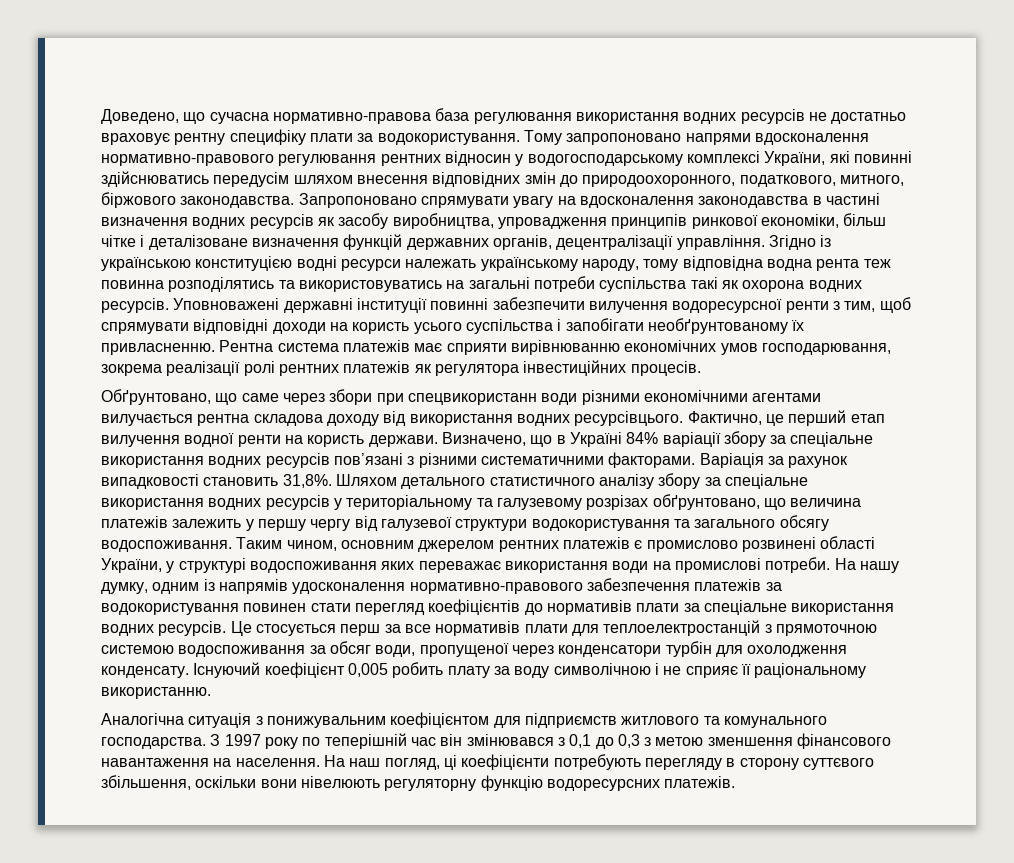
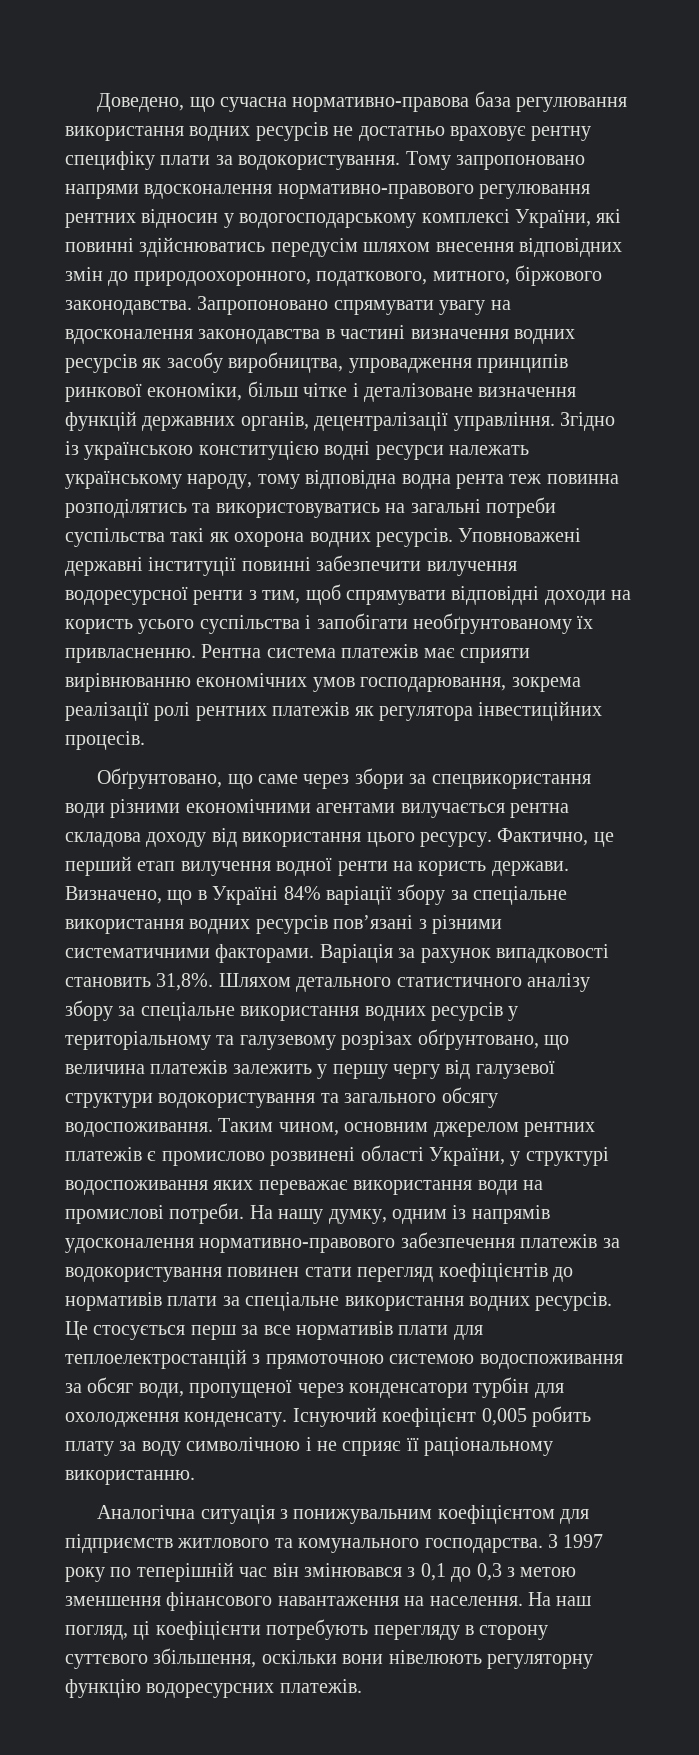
[376,393,537,405] при спецвикористанн -> [409,774,591,789] за спецвикористання
[516,411,684,426] водних ресурсівцього. -> [366,832,492,847] цього ресурсу.

